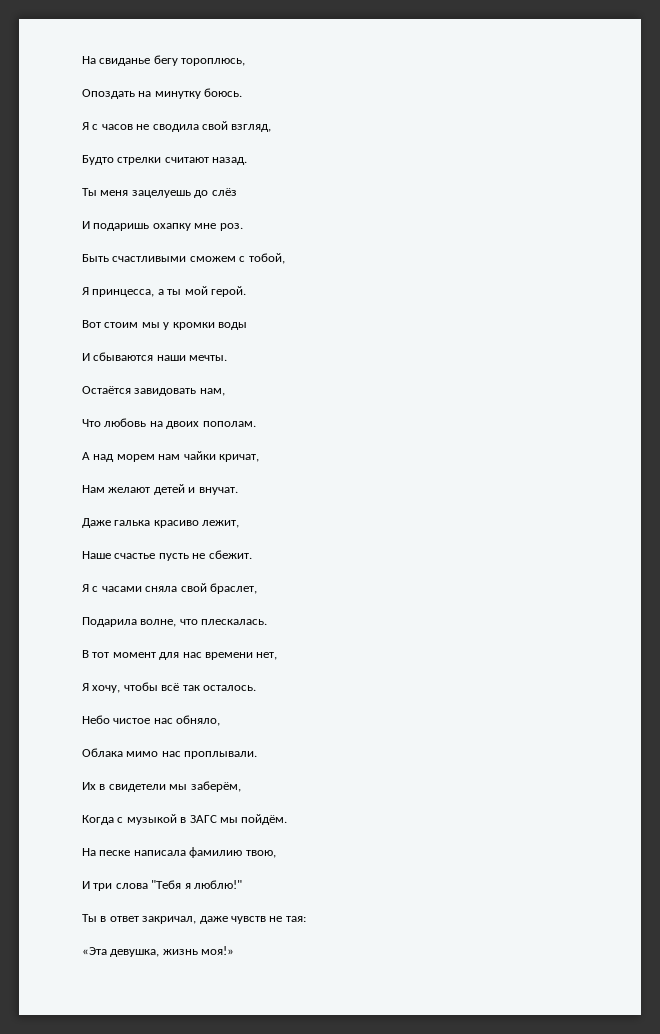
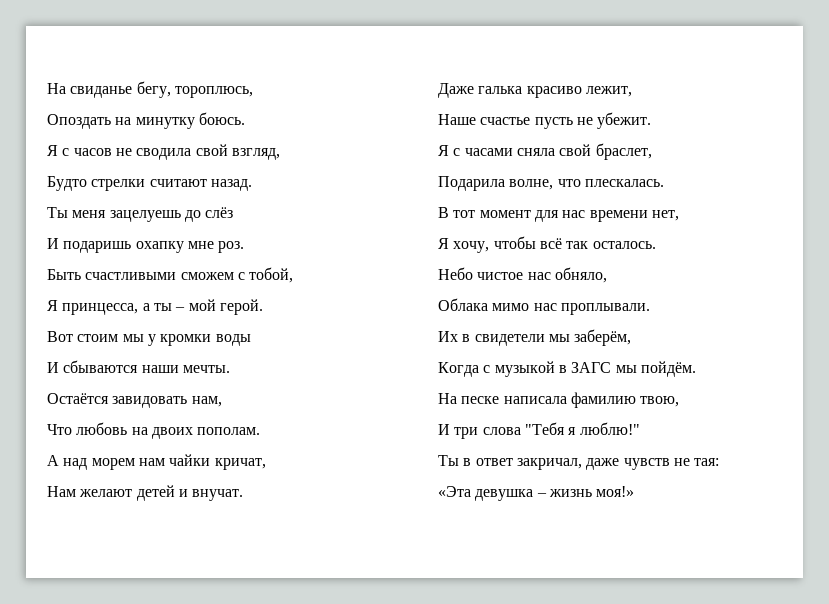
[153,55,178,66] бегу -> [136,81,171,98] бегу,
(182, 292) none -> [175,307,186,311] –
[208,550,252,559] сбежит. -> [597,112,652,129] убежит.
[110,949,160,957] девушка, -> [475,489,547,501] девушка –

